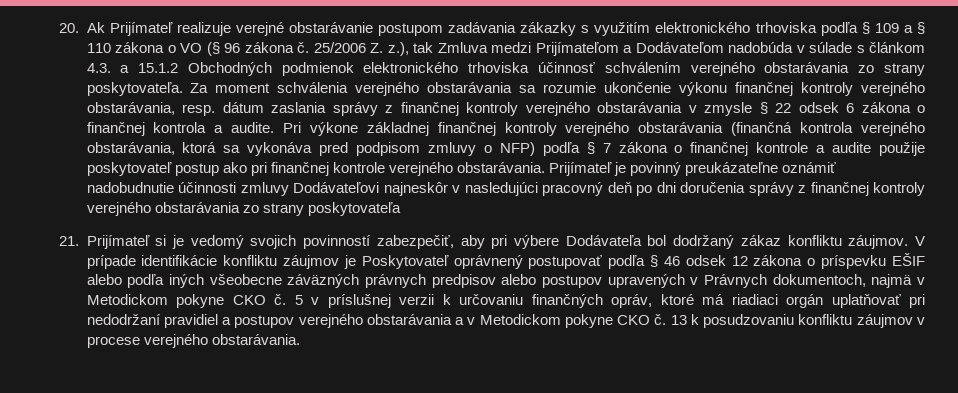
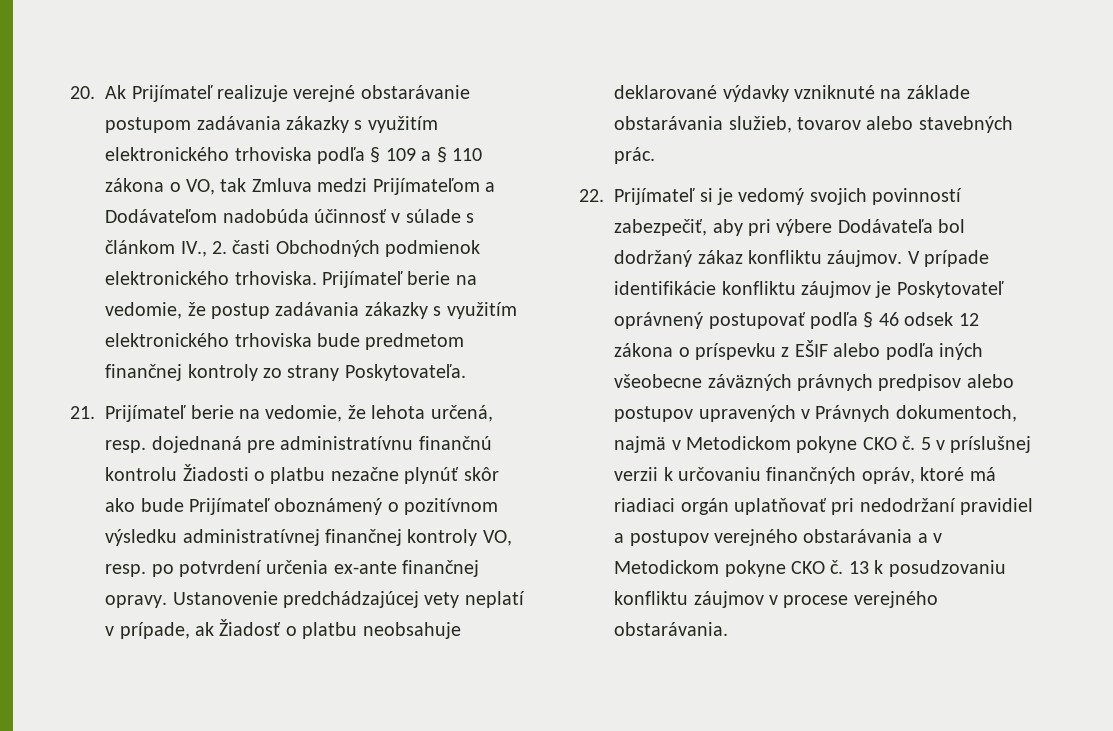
[180,42,409,56] VO (§ 96 zákona č. 25/2006 Z. z.), -> [186,179,216,195] VO,
(793, 47) none -> [314,209,388,223] účinnosť
[86,62,925,76] [86,82,926,96] [86,102,925,116] [86,122,925,136] [86,142,925,156] [86,162,837,176] [86,182,925,196] [86,202,401,216] [59,236,79,246] 4.3. a 15.1.2 Obchodných podmienok elektronického trhoviska účinnosť schválením verejného obstarávania zo strany poskytovateľa. Za moment schválenia verejného obstarávania sa rozumie ukončenie výkonu finančnej kontroly verejného obstarávania, resp. dátum zaslania správy z finančnej kontroly verejného obstarávania v zmysle § 22 odsek 6 zákona o finančnej kontrola a audite. Pri výkone základnej finančnej kontroly verejného obstarávania (finančná kontrola verejného obstarávania, ktorá sa vykonáva pred podpisom zmluvy o NFP) podľa § 7 zákona o finančnej kontrole a audite použije poskytovateľ postup ako pri finančnej kontrole verejného obstarávania. Prijímateľ je povinný preukázateľne oznámiť nadobudnutie účinnosti zmluvy Dodávateľovi najneskôr v nasledujúci pracovný deň po dni doručenia správy z finančnej kontroly verejného obstarávania zo strany poskytovateľa // 21. -> [180,240,481,257] [105,271,477,288] [105,302,517,319] [105,333,465,350] [105,364,466,381] [70,405,493,422] [105,436,492,453] [105,464,499,484] [105,498,499,515] [105,529,512,546] [105,560,480,577] [105,591,525,608] [105,619,461,639] [614,85,970,102] [614,116,1013,133] [614,147,656,164] [579,189,604,202] IV., 2. časti Obchodných podmienok elektronického trhoviska. Prijímateľ berie na vedomie, že postup zadávania zákazky s využitím elektronického trhoviska bude predmetom finančnej kontroly zo strany Poskytovateľa. // 21. Prijímateľ berie na vedomie, že lehota určená, resp. dojednaná pre administratívnu finančnú kontrolu Žiadosti o platbu nezačne plynúť skôr ako bude Prijímateľ oboznámený o pozitívnom výsledku administratívnej finančnej kontroly VO, resp. po potvrdení určenia ex-ante finančnej opravy. Ustanovenie predchádzajúcej vety neplatí v prípade, ak Žiadosť o platbu neobsahuje deklarované výdavky vzniknuté na základe obstarávania služieb, tovarov alebo stavebných prác. // 22.
(887, 262) none -> [781,347,790,357] z

